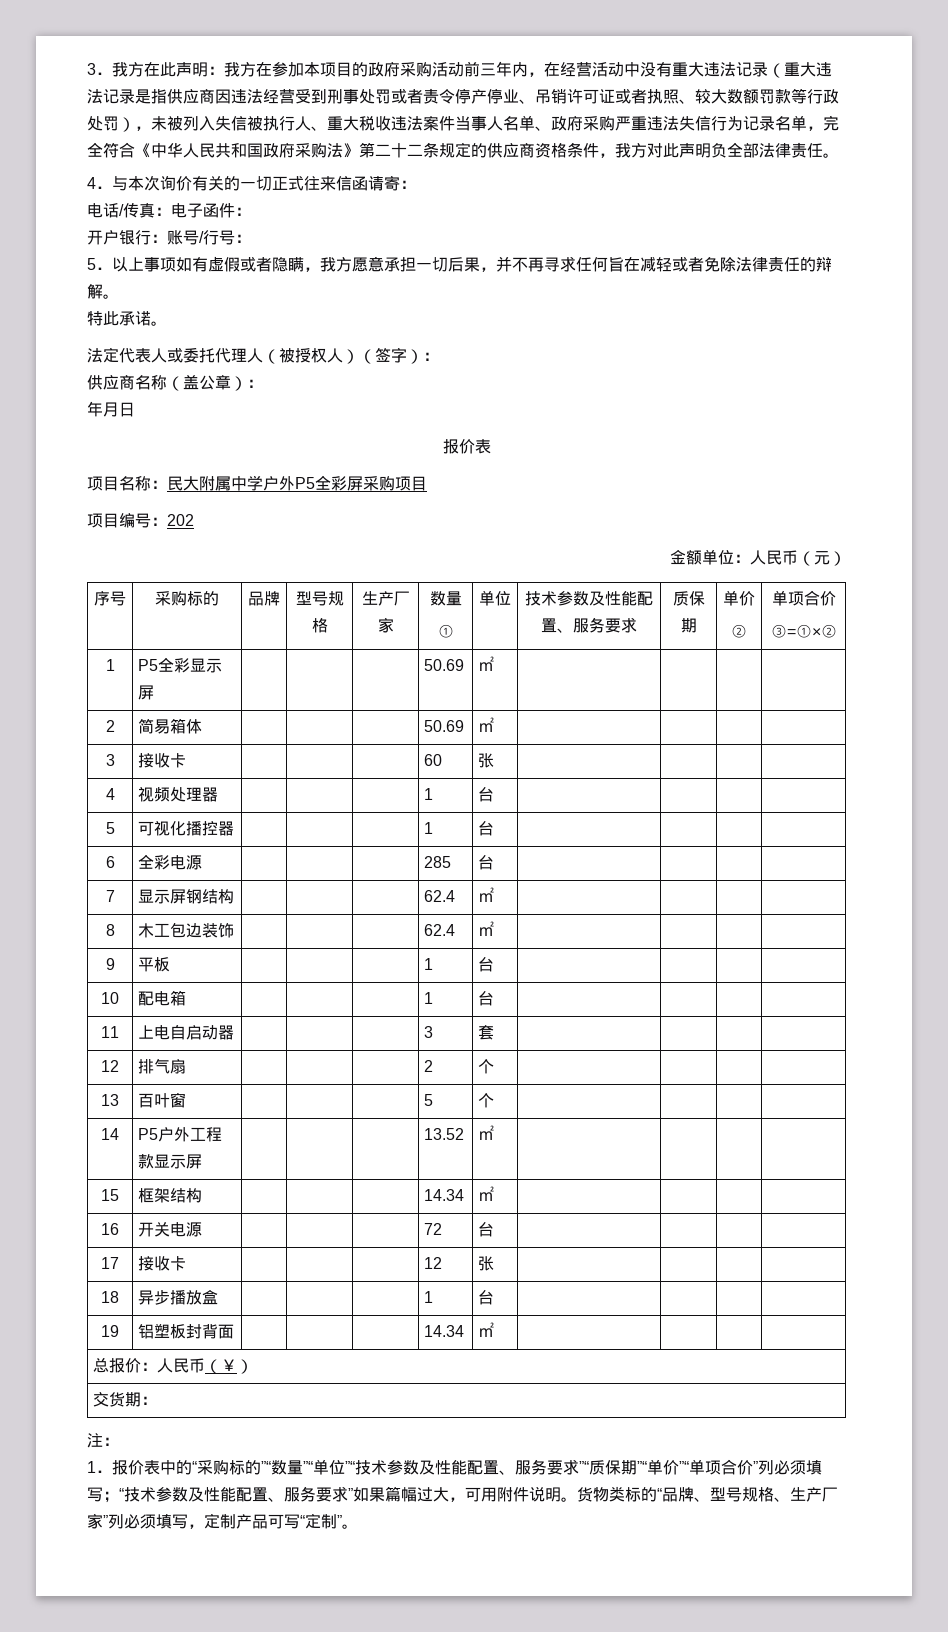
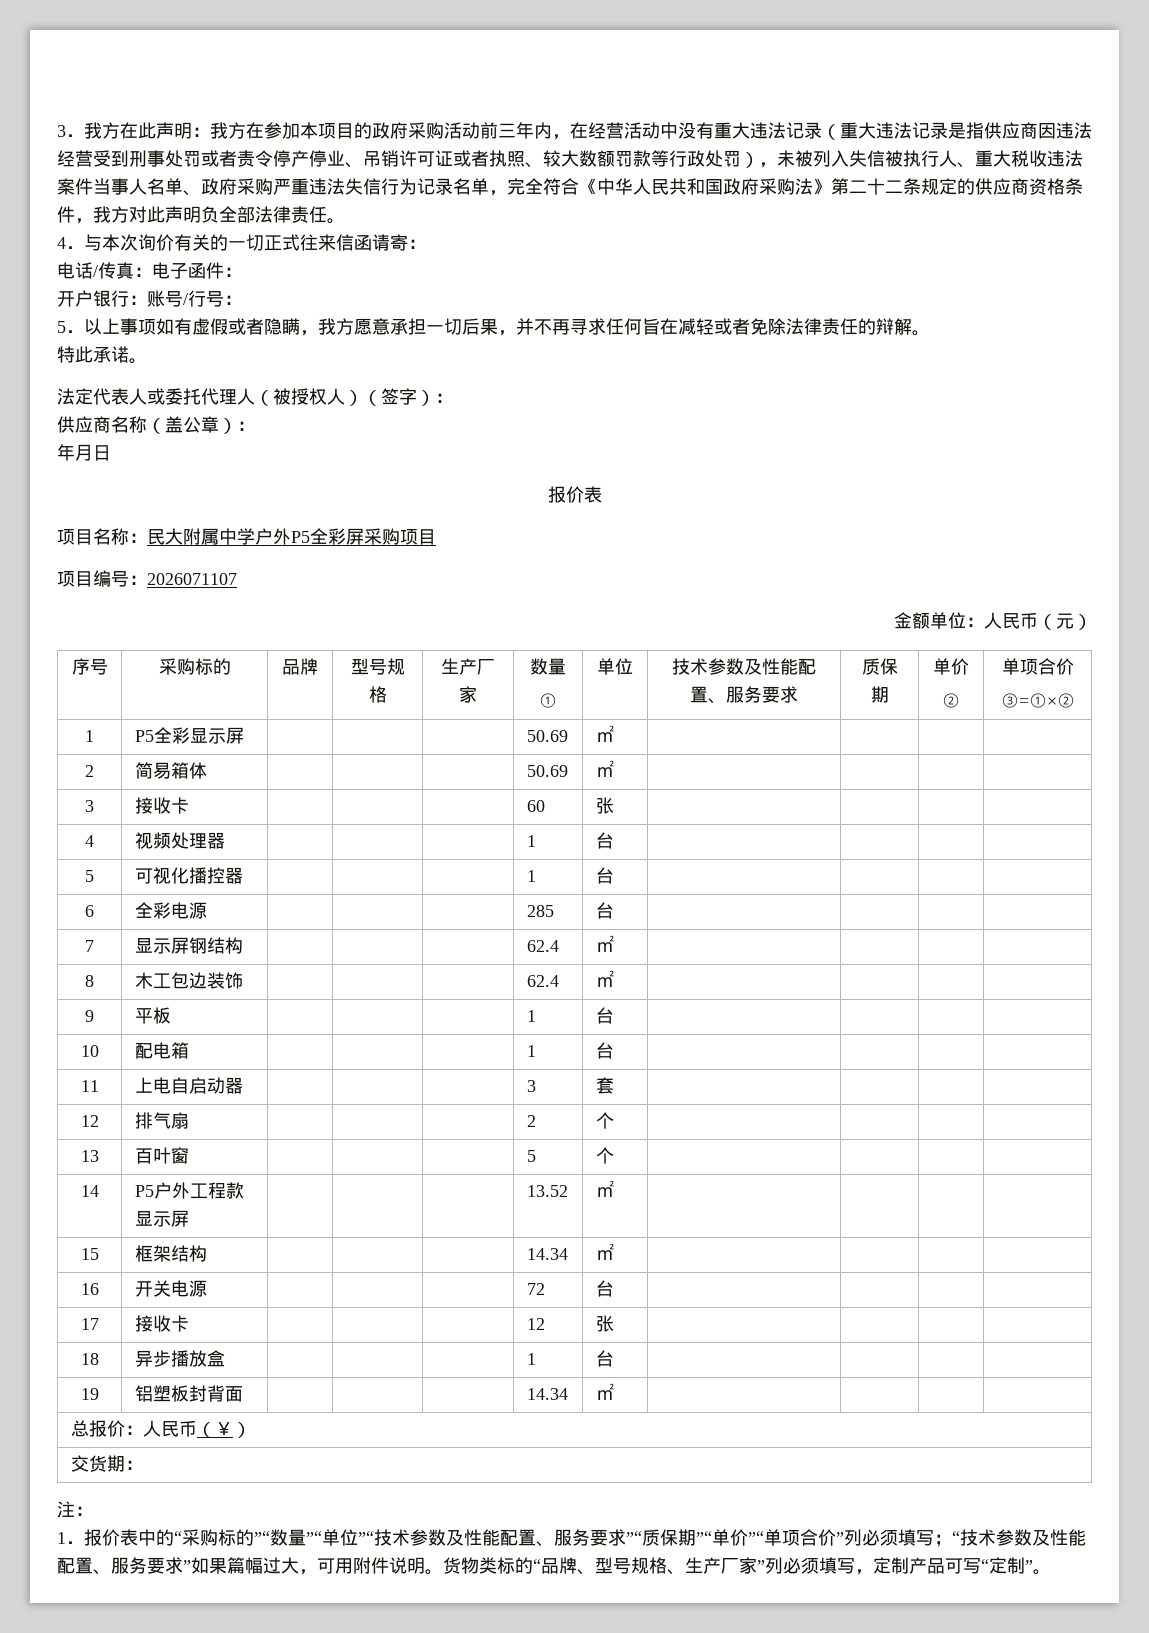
[167,514,194,526] 202 -> [147,573,237,585] 2026071107

